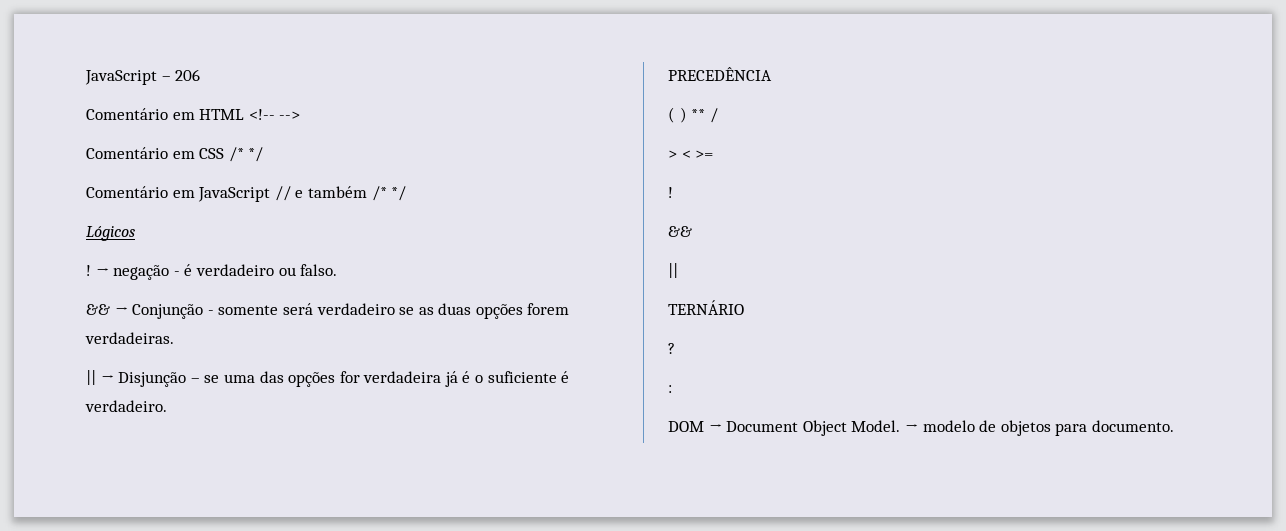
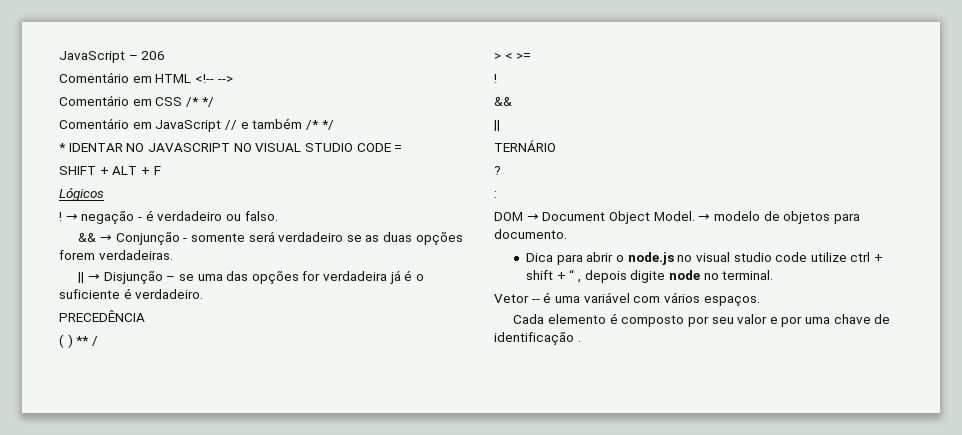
(407, 193) none -> [59,143,403,152] [59,166,161,175] // * IDENTAR NO JAVASCRIPT NO VISUAL STUDIO CODE = // SHIFT + ALT + F
(1174, 426) none -> [526,252,884,265] [526,269,774,283] [494,292,760,306] [513,313,891,327] [494,332,581,345] // Dica para abrir o node.js no visual studio code utilize ctrl + shift + “ , depois digite node no terminal. // Vetor -- é uma variável com vários espaços. // Cada elemento é composto por seu valor e por uma chave de identificação .

